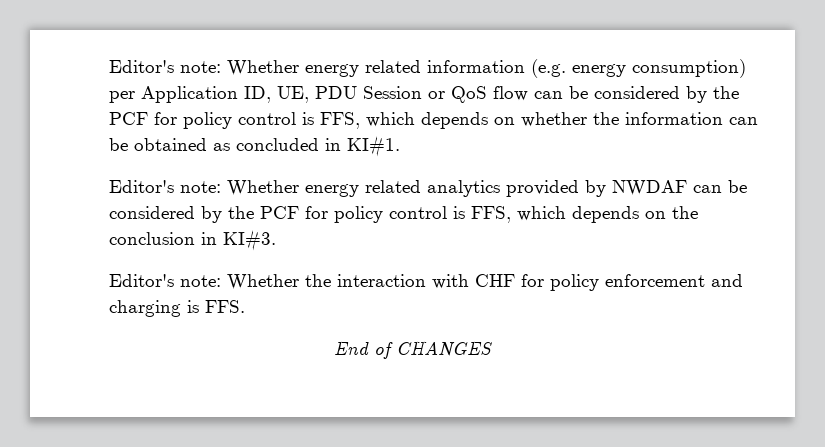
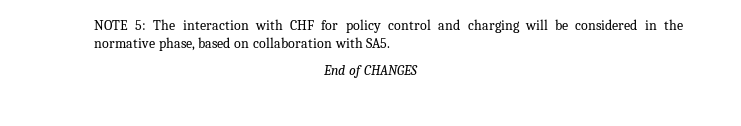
[109,59,747,78] [109,86,740,103] [109,112,759,129] [109,136,401,157] [109,180,748,197] [109,206,699,223] [109,230,277,251] [109,274,332,290] Editor's note: Whether energy related information (e.g. energy consumption) per Application ID, UE, PDU Session or QoS flow can be considered by the PCF for policy control is FFS, which depends on whether the information can be obtained as concluded in KI#1. // Editor's note: Whether energy related analytics provided by NWDAF can be considered by the PCF for policy control is FFS, which depends on the conclusion in KI#3. // Editor's note: Whether the -> [93,19,176,30] NOTE 5: The
[605,274,706,287] enforcement -> [388,19,432,30] control
[187,300,246,313] is FFS. -> [524,19,683,30] [93,37,391,51] will be considered in the normative phase, based on collaboration with SA5.

